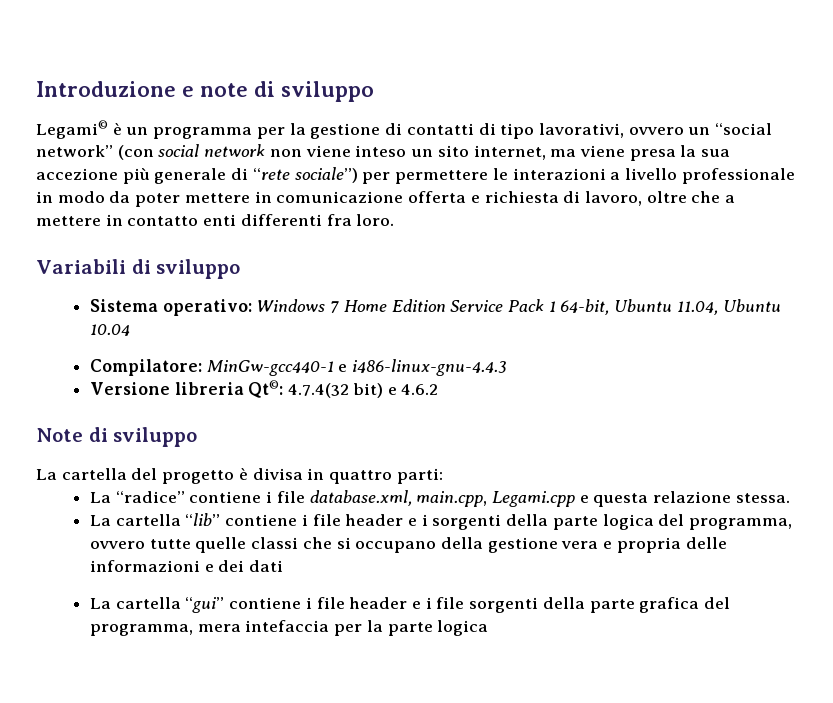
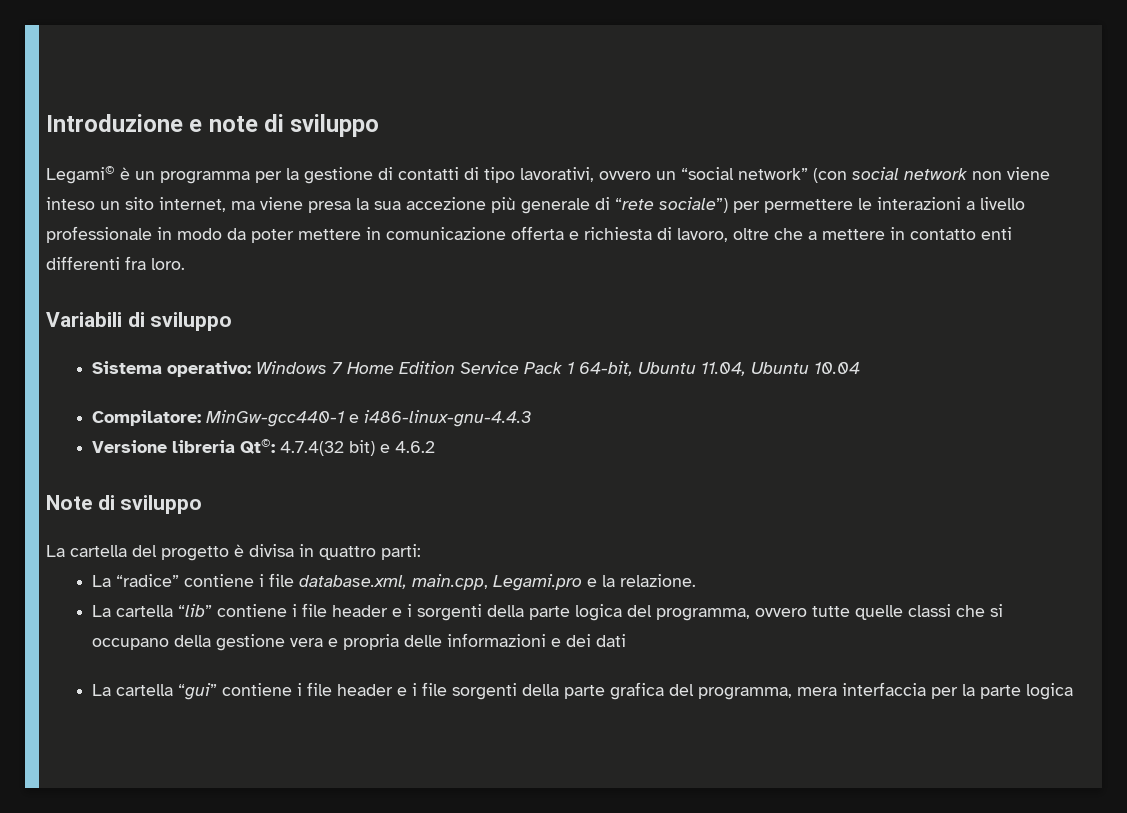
[491,491,790,507] Legami.cpp e questa relazione stessa. -> [493,574,697,591] Legami.pro e la relazione.
[245,620,330,632] intefaccia -> [842,682,927,696] interfaccia

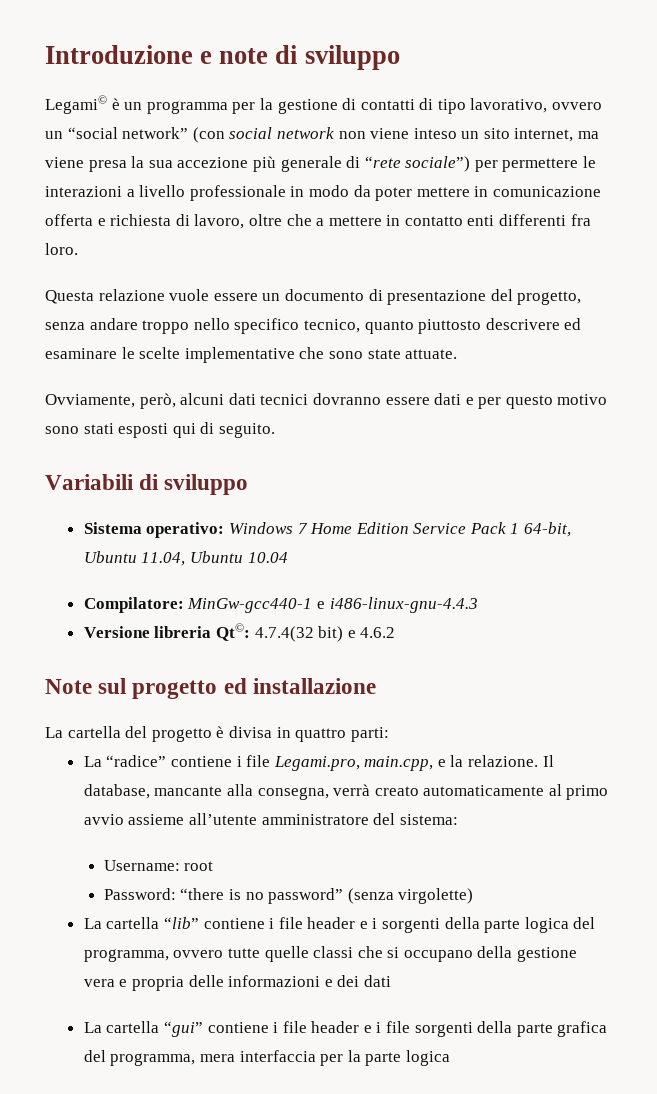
[520,167,594,182] lavorativi, -> [470,98,548,113] lavorativo,
(185, 264) none -> [45,289,582,305] [45,318,582,334] [45,347,458,363] [45,393,608,409] [45,422,275,438] // Questa relazione vuole essere un documento di presentazione del progetto, senza andare troppo nello specifico tecnico, quanto piuttosto descrivere ed esaminare le scelte implementative che sono state attuate. // Ovviamente, però, alcuni dati tecnici dovranno essere dati e per questo motivo sono stati esposti qui di seguito.
[97,495,203,514] di sviluppo -> [98,678,376,699] sul progetto ed installazione
[299,574,583,591] database.xml, main.cpp, Legami.pro -> [273,756,434,771] Legami.pro, main.cpp,
(697, 580) none -> [542,755,554,767] [83,784,609,800] [83,813,458,825] [103,860,214,871] [103,888,474,904] Il database, mancante alla consegna, verrà creato automaticamente al primo avvio assieme all’utente amministratore del sistema: // Username: root // Password: “there is no password” (senza virgolette)

